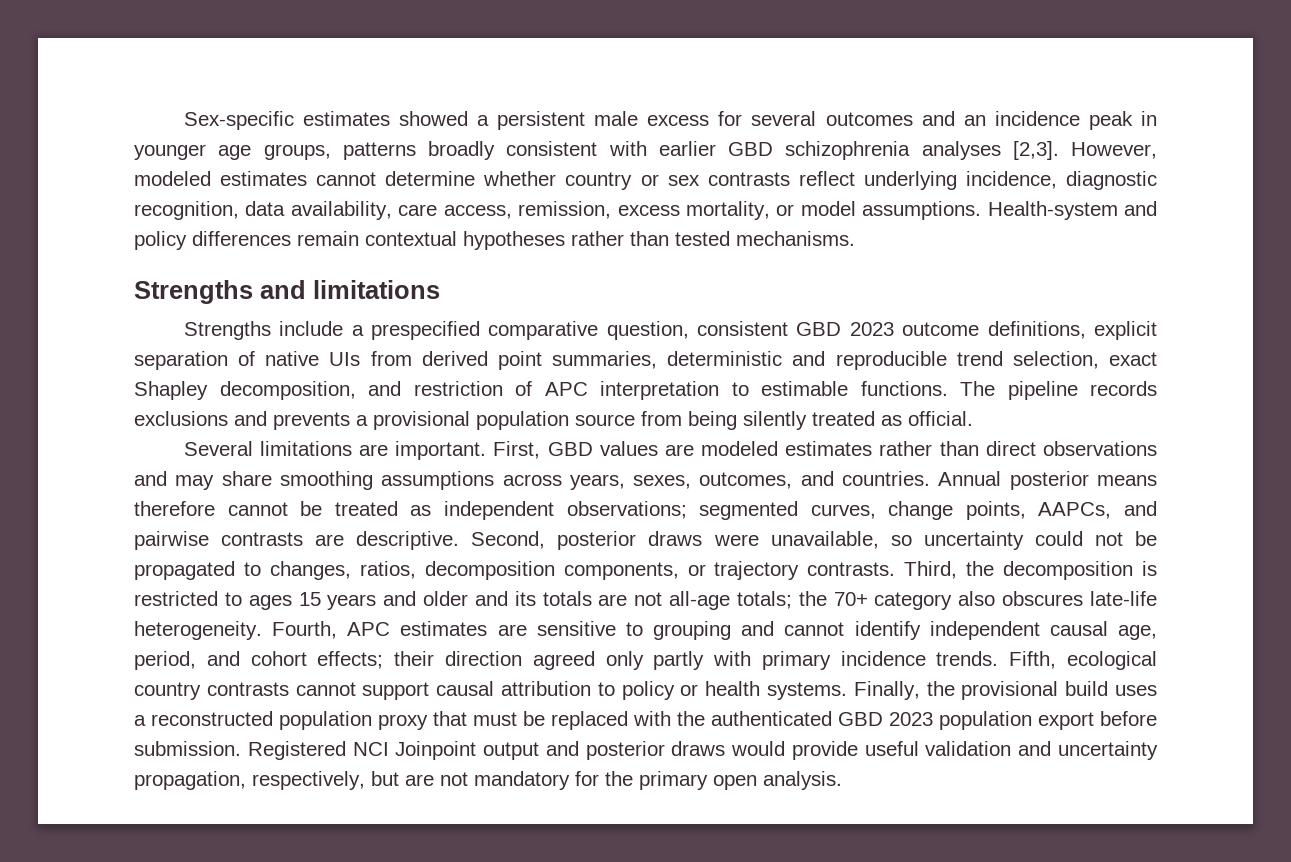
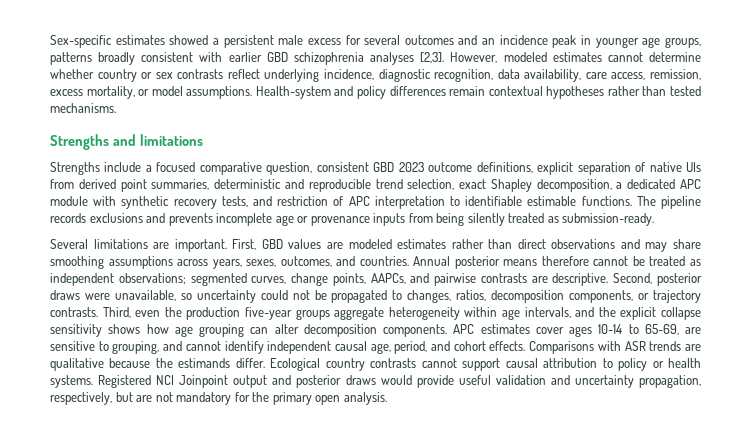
[370,321,480,340] prespecified -> [156,162,196,172] focused
(356, 390) none -> [616,179,702,189] [50,196,248,209] a dedicated APC module with synthetic recovery tests,
(749, 389) none -> [465,196,523,206] identifiable
[356,411,635,430] a provisional population source -> [216,213,406,226] incomplete age or provenance inputs
[908,411,973,426] official. -> [562,213,655,226] submission-ready.
[966,561,1157,580] [134,591,1158,610] [134,621,488,640] the decomposition is restricted to ages 15 years and older and its totals are not all-age totals; the 70+ category also obscures late-life heterogeneity. Fourth, APC estimates -> [135,307,702,320] [50,324,679,337] even the production five-year groups aggregate heterogeneity within age intervals, and the explicit collapse sensitivity shows how age grouping can alter decomposition components. APC estimates cover ages 10-14 to 65-69,
[653,621,732,640] grouping -> [112,341,160,354] grouping,
[317,651,1158,670] effects; their direction agreed only partly with primary incidence trends. Fifth, ecological -> [489,341,701,354] [50,358,321,371] effects. Comparisons with ASR trends are qualitative because the estimands differ. Ecological
[853,681,1157,700] [134,711,1157,730] [134,741,241,756] Finally, the provisional build uses a reconstructed population proxy that must be replaced with the authenticated GBD 2023 population export before submission. -> (93, 381) none

